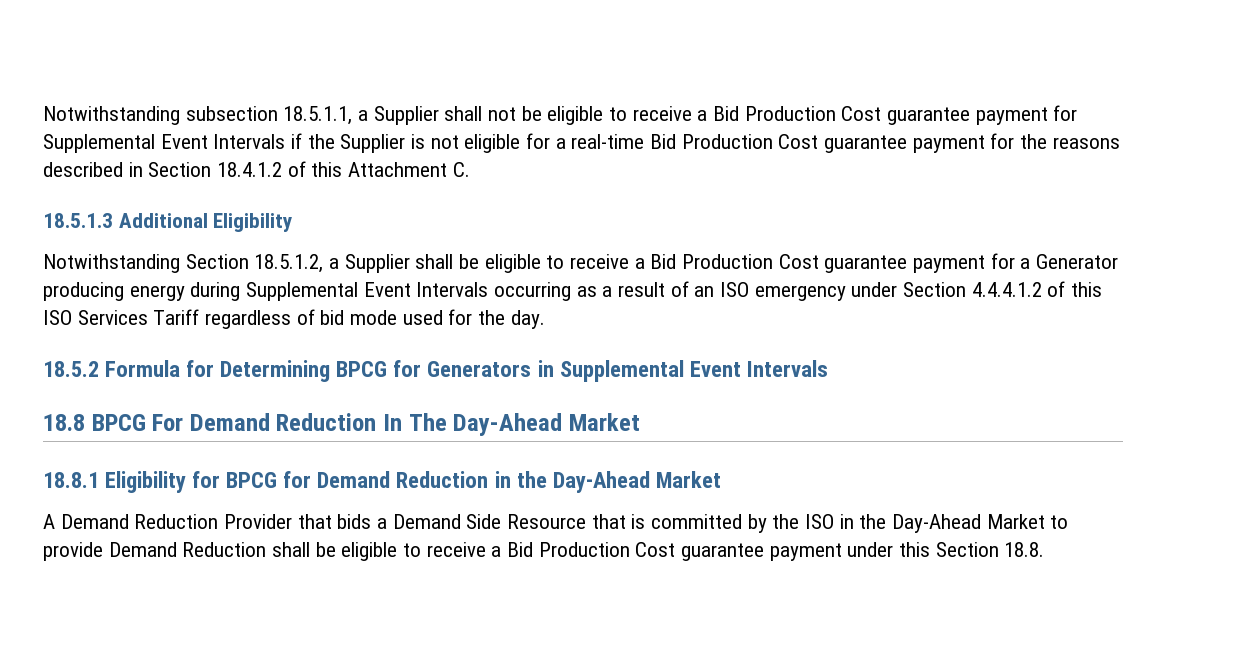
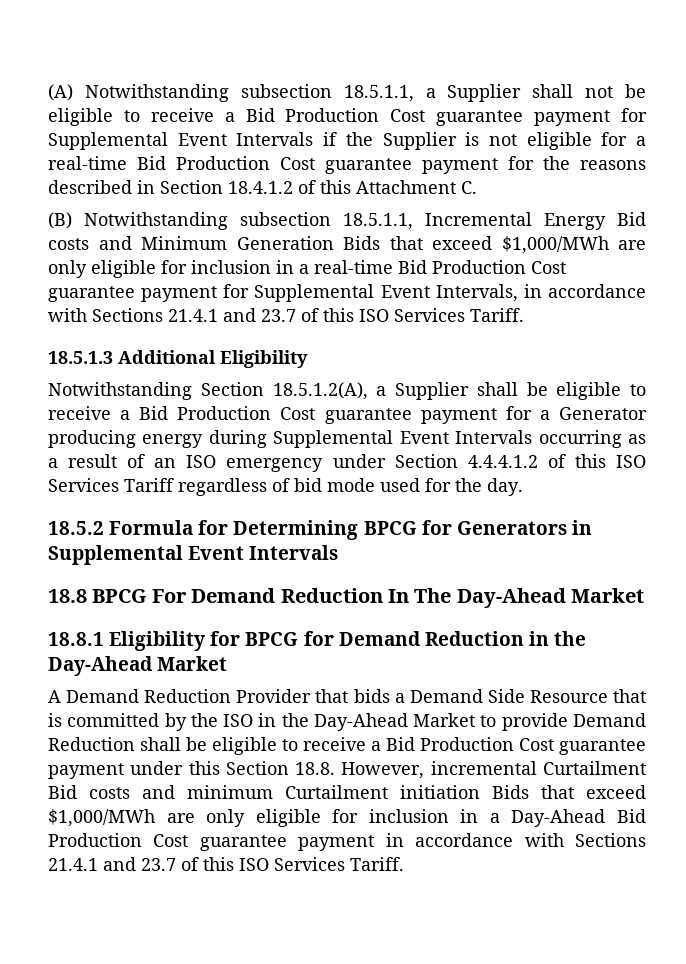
(43, 115) none -> [48,84,73,101] (A)
(470, 169) none -> [48,212,646,230] [48,236,646,254] [48,260,566,278] [48,284,647,302] [48,308,524,322] // (B) Notwithstanding subsection 18.5.1.1, Incremental Energy Bid costs and Minimum Generation Bids that exceed $1,000/MWh are only eligible for inclusion in a real-time Bid Production Cost guarantee payment for Supplemental Event Intervals, in accordance with Sections 21.4.1 and 23.7 of this ISO Services Tariff.
[254,254,324,273] 18.5.1.2, -> [272,382,368,400] 18.5.1.2(A),
(1045, 549) none -> [341,761,646,779] [48,785,646,799] [48,809,646,827] [48,833,647,851] [48,857,404,871] However, incremental Curtailment Bid costs and minimum Curtailment initiation Bids that exceed $1,000/MWh are only eligible for inclusion in a Day-Ahead Bid Production Cost guarantee payment in accordance with Sections 21.4.1 and 23.7 of this ISO Services Tariff.

